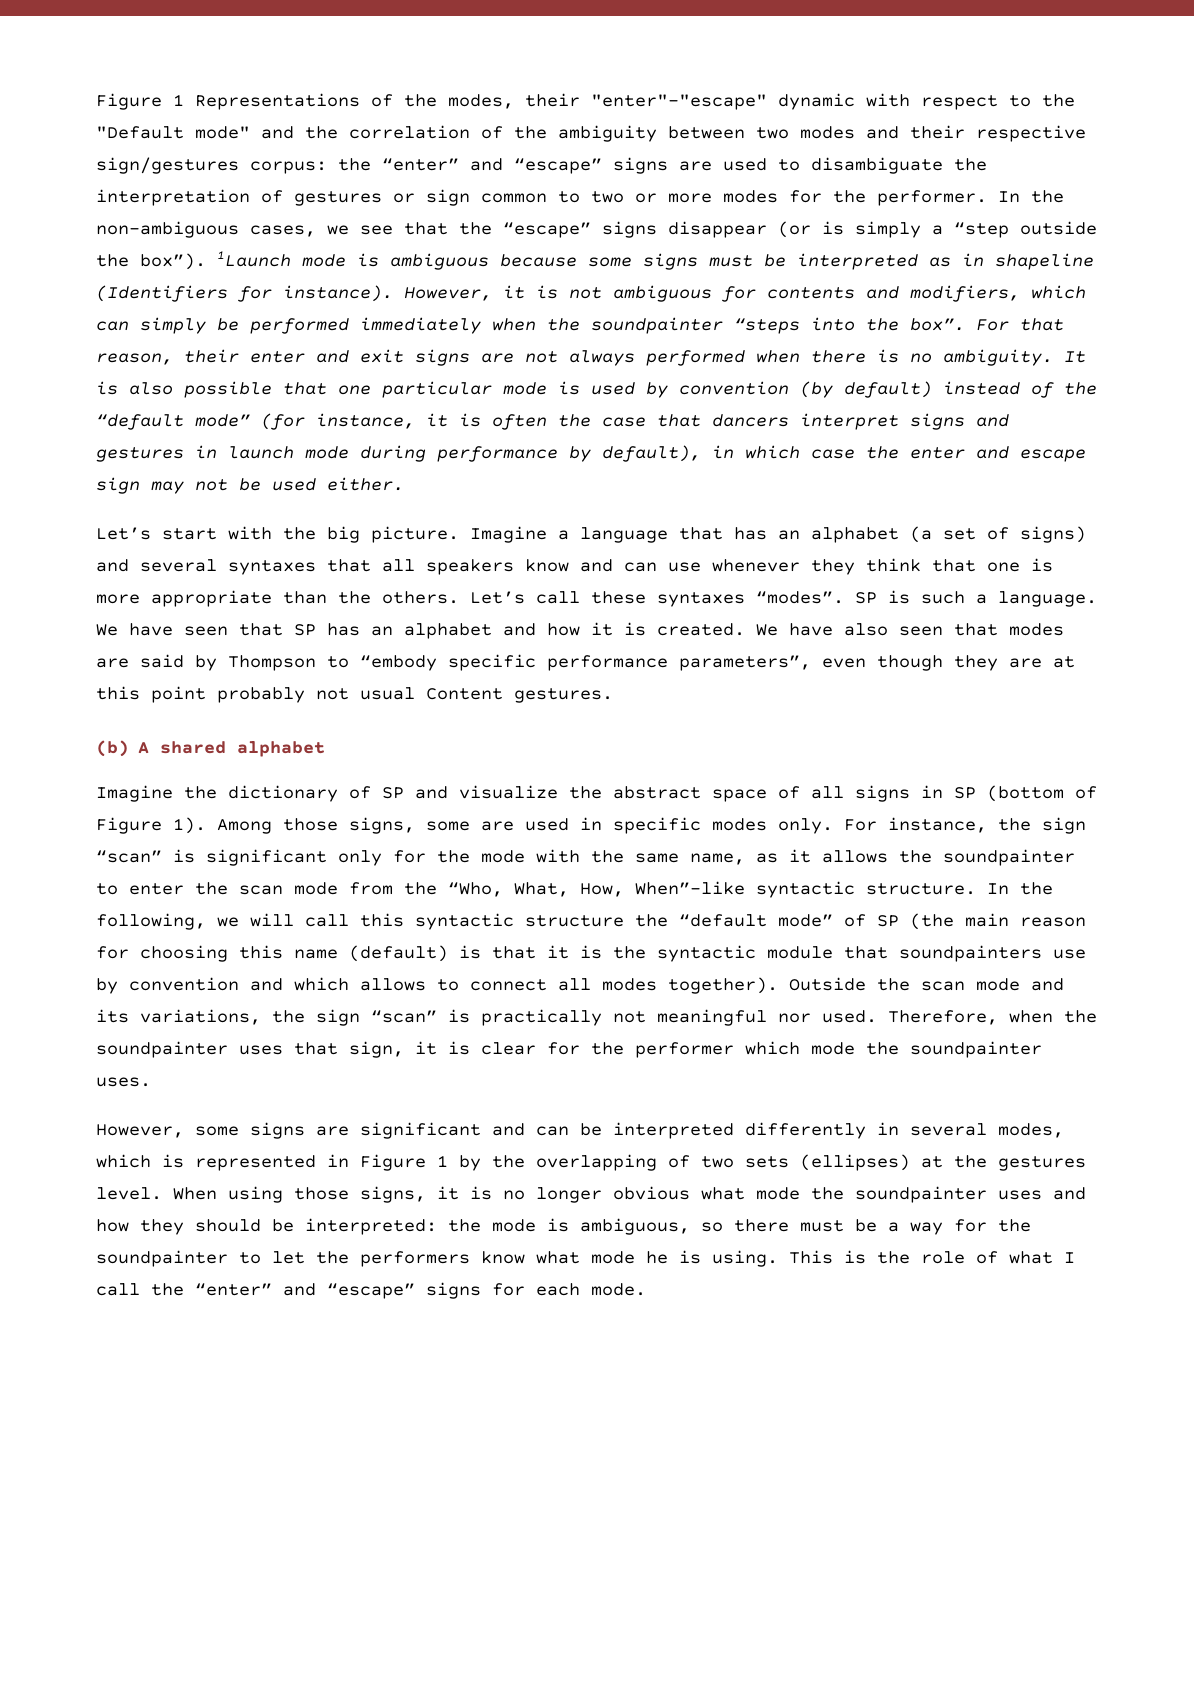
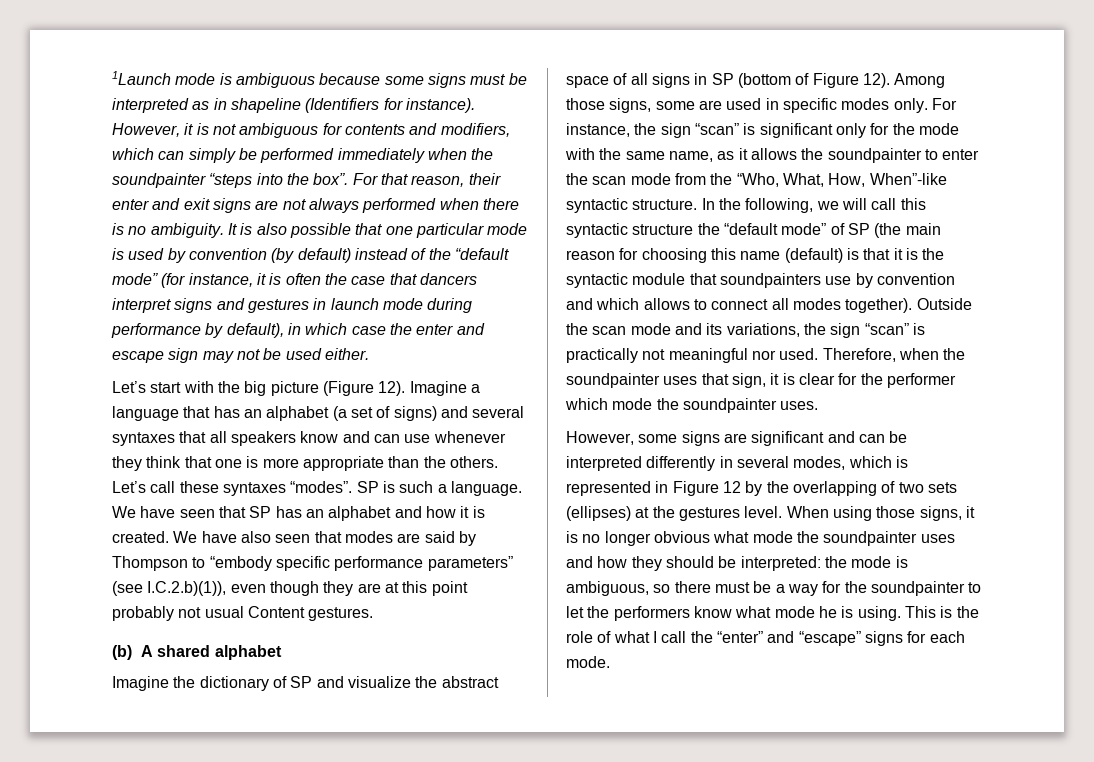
[96,93,1075,110] [96,125,1086,142] [96,157,987,174] [96,189,1064,206] [96,221,1097,238] [96,253,206,270] Figure 1 Representations of the modes, their "enter"-"escape" dynamic with respect to the "Default mode" and the correlation of the ambiguity between two modes and their respective sign/gestures corpus: the “enter” and “escape” signs are used to disambiguate the interpretation of gestures or sign common to two or more modes for the performer. In the non-ambiguous cases, we see that the “escape” signs disappear (or is simply a “step outside the box”). -> (112, 78) none
[371,526,459,543] picture. -> [270,381,406,396] picture (Figure 12).
[679,655,811,671] parameters”, -> [427,556,513,571] [112,581,227,596] parameters” (see I.C.2.b)(1)),
[173,817,206,834] 1). -> [862,73,890,88] 12).
[437,1155,448,1167] 1 -> [722,481,741,493] 12

